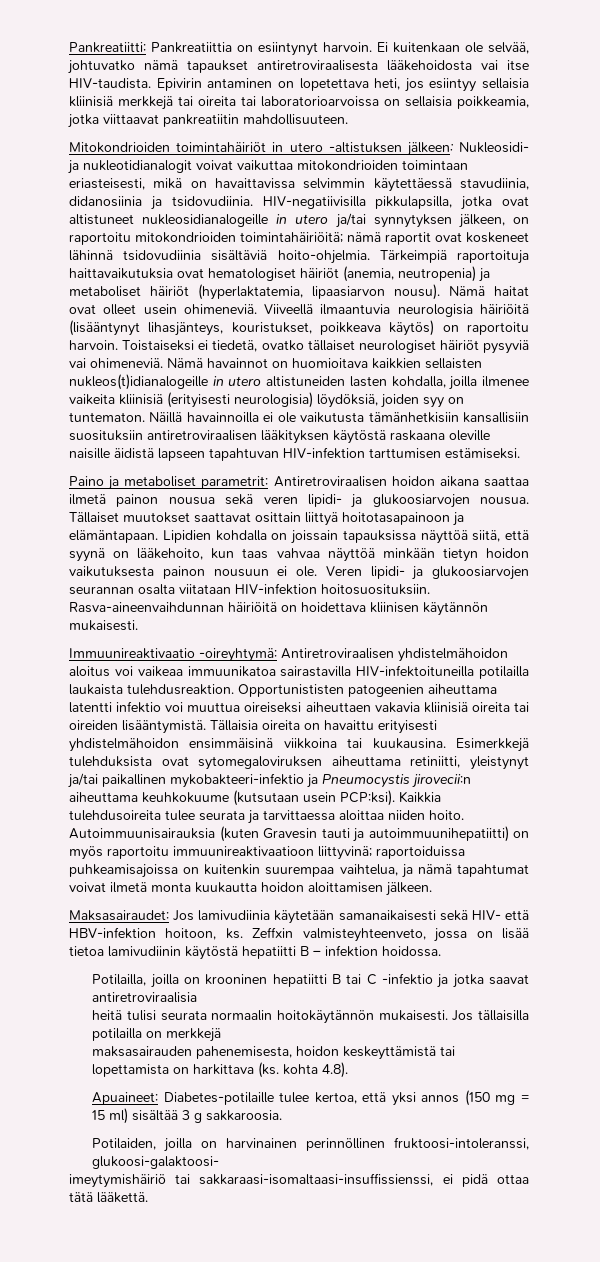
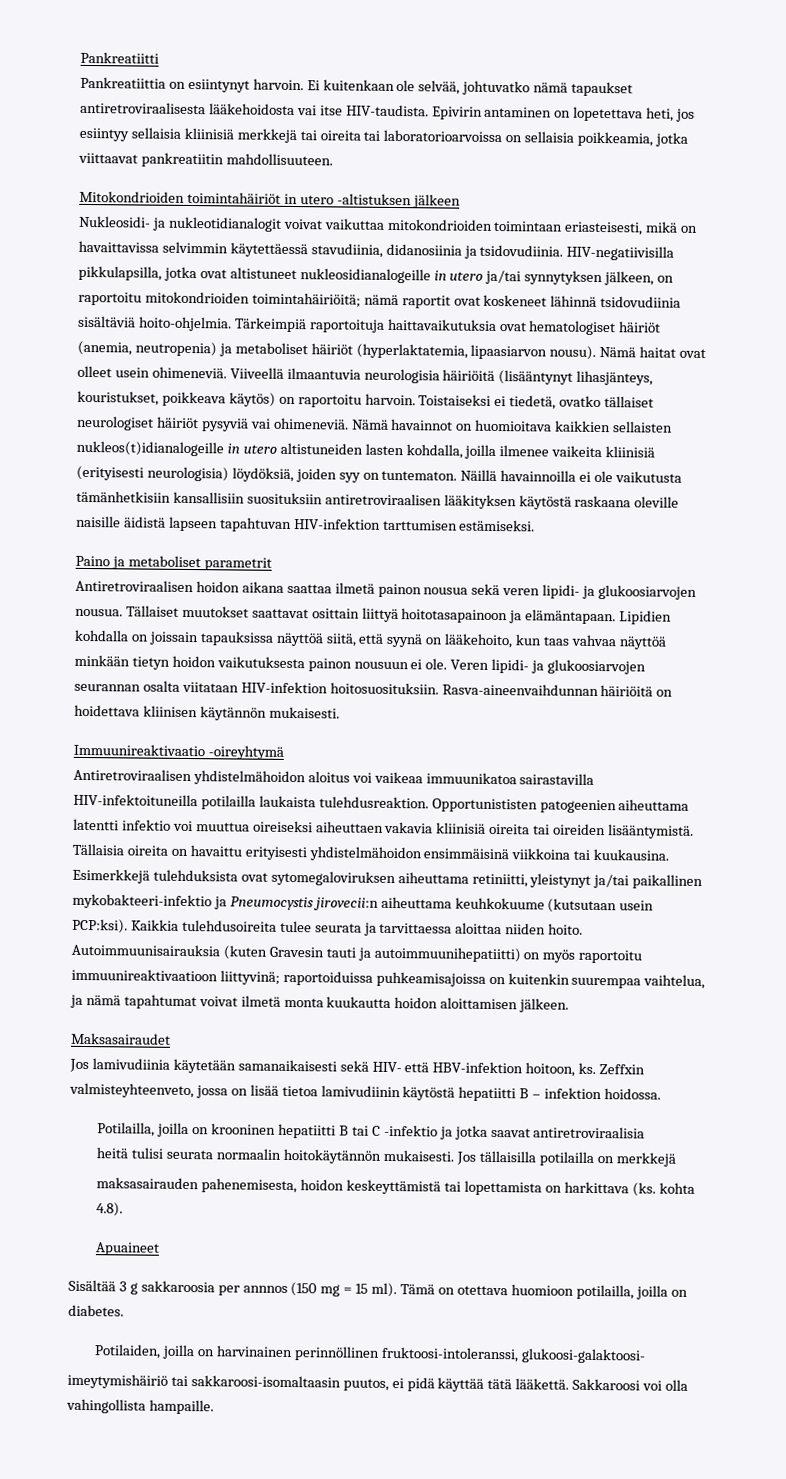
[69,42,146,53] Pankreatiitti: -> [80,51,159,64] Pankreatiitti //
[406,142,454,156] jälkeen: -> [412,194,461,209] jälkeen //
[201,476,269,489] parametrit: -> [203,557,272,571] parametrit //
[199,648,277,662] -oireyhtymä: -> [207,745,284,760] -oireyhtymä //
[69,910,169,921] Maksasairaudet: -> [71,1032,171,1045] Maksasairaudet //
[92,1090,529,1106] [92,1108,283,1124] Apuaineet: Diabetes-potilaille tulee kertoa, että yksi annos (150 mg = 15 ml) sisältää 3 g sakkaroosia. -> [95,1242,161,1256] [68,1279,688,1300] [68,1304,124,1317] Apuaineet // Sisältää 3 g sakkaroosia per annnos (150 mg = 15 ml). Tämä on otettava huomioon potilailla, joilla on diabetes.
[199,1173,434,1186] sakkaraasi-isomaltaasi-insuffissienssi, -> [190,1375,389,1391] sakkaroosi-isomaltaasin puutos,
[496,1174,529,1184] ottaa -> [437,1377,485,1392] käyttää
(148, 1197) none -> [572,1378,689,1391] [66,1398,214,1415] Sakkaroosi voi olla vahingollista hampaille.

